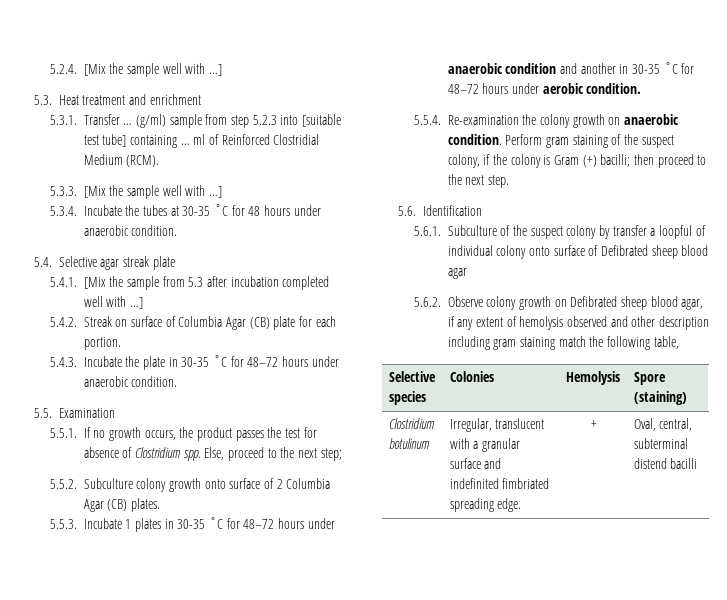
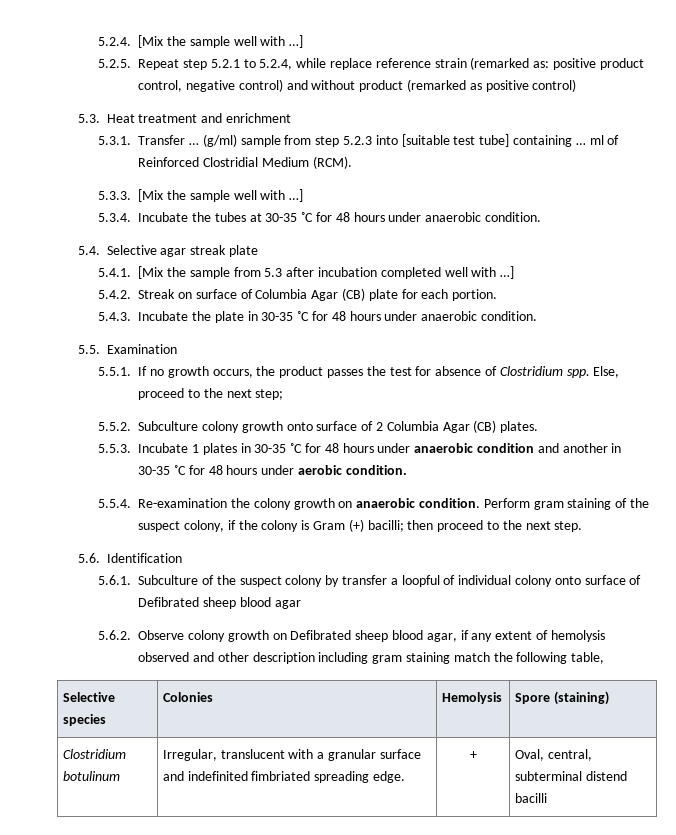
(223, 70) none -> [98,57,644,70] [138,79,577,92] // 5.2.5. Repeat step 5.2.1 to 5.2.4, while replace reference strain (remarked as: positive product control, negative control) and without product (remarked as positive control)
[247,357,279,367] 48–72 -> [331,311,346,321] 48
[243,519,275,529] 48–72 -> [324,443,339,453] 48
[447,84,479,94] 48–72 -> [208,465,223,475] 48

